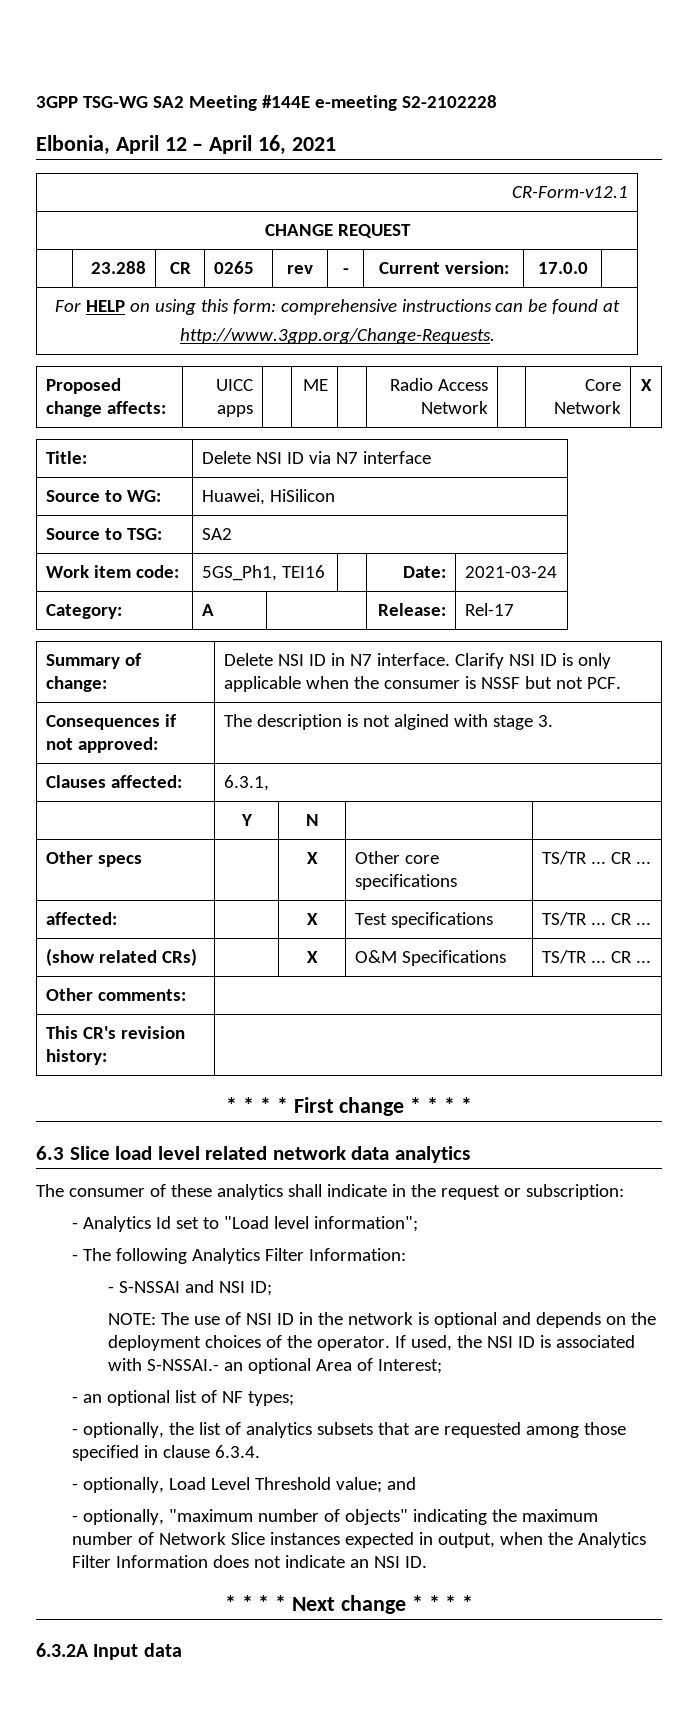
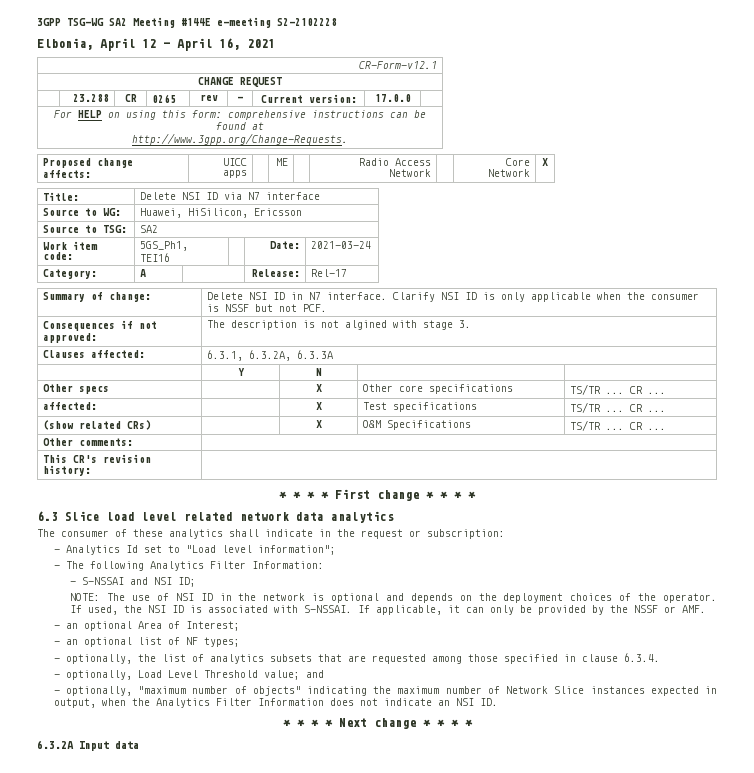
[269,489,335,502] HiSilicon -> [188,208,303,218] HiSilicon, Ericsson
(269, 783) none -> [249,350,334,361] 6.3.2A, 6.3.3A
[147,1359,220,1371] S-NSSAI.- -> [304,605,707,615] [53,625,60,629] S-NSSAI. If applicable, it can only be provided by the NSSF or AMF. // -

